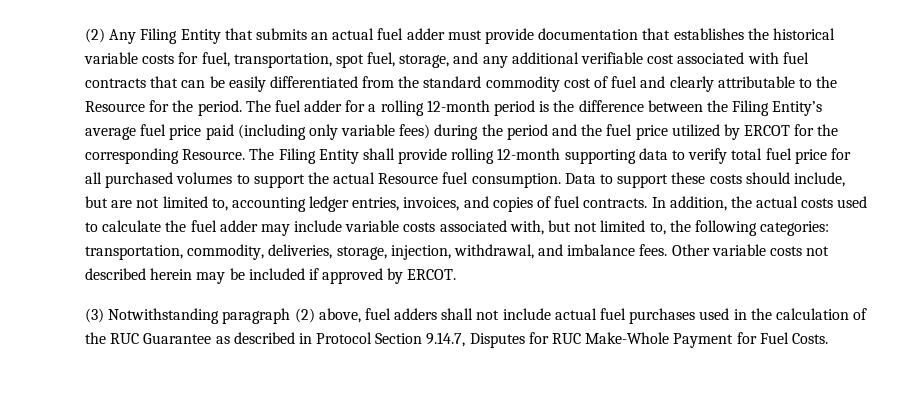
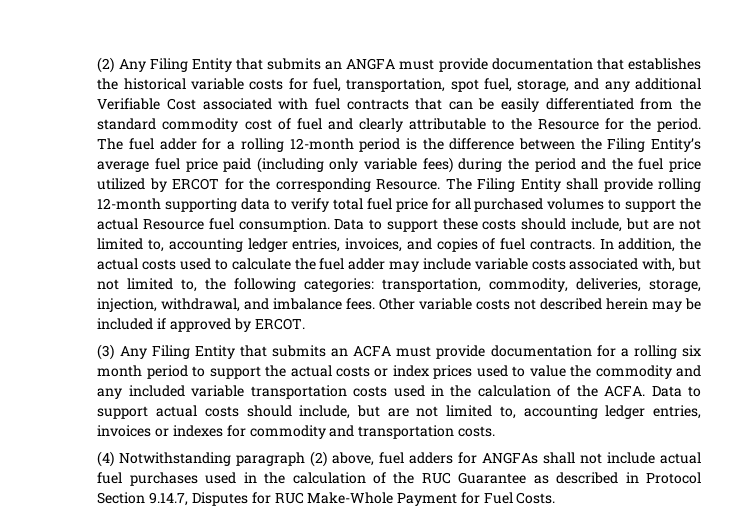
[332,28,445,40] actual fuel adder -> [346,58,396,70] ANGFA
[581,52,675,64] verifiable cost -> [97,98,197,110] Verifiable Cost
(104, 315) none -> [119,345,701,359] [97,365,701,379] [97,385,701,399] [97,405,701,419] [97,425,495,439] [97,451,115,467] Any Filing Entity that submits an ACFA must provide documentation for a rolling six month period to support the actual costs or index prices used to value the commodity and any included variable transportation costs used in the calculation of the ACFA. Data to support actual costs should include, but are not limited to, accounting ledger entries, invoices or indexes for commodity and transportation costs. // (4)
(438, 314) none -> [458,452,539,464] for ANGFAs

